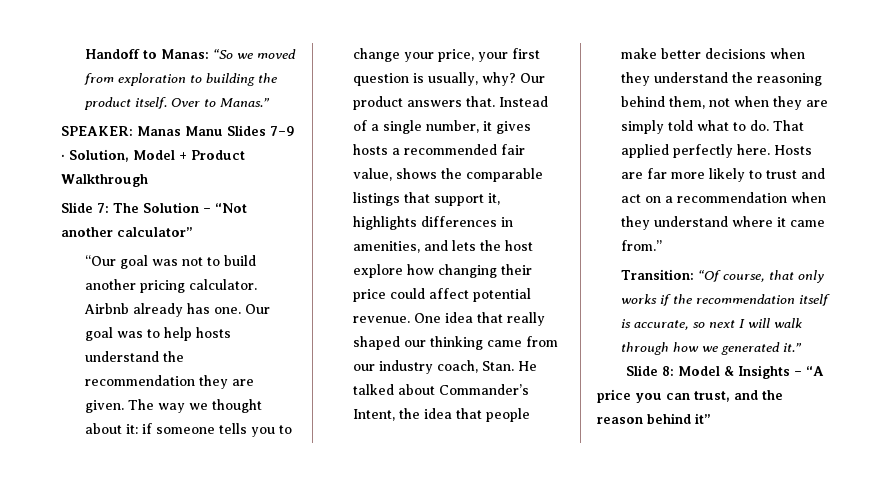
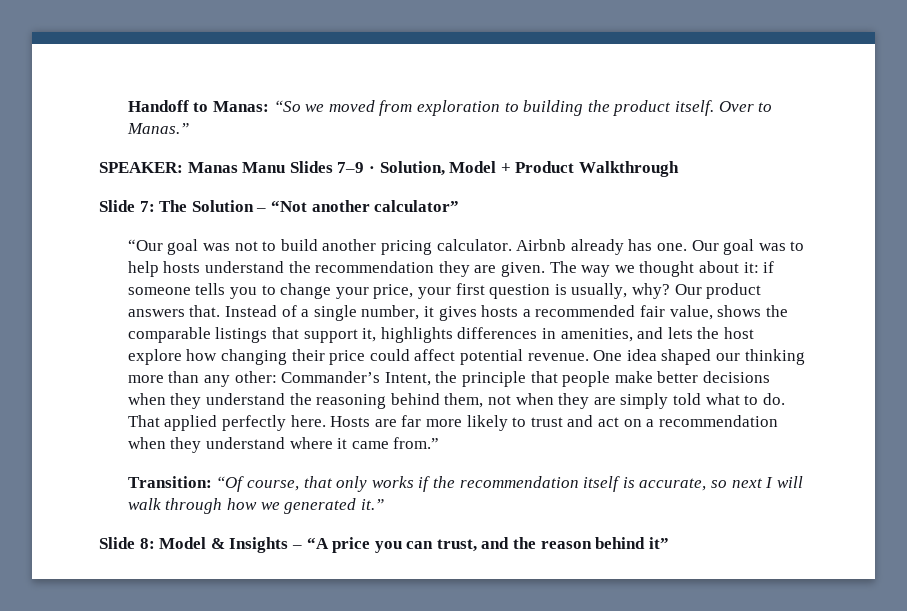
[476,312,545,326] that really -> (657, 355) none
[486,336,558,347] [352,360,537,374] [352,384,435,395] came from our industry coach, Stan. He talked about -> [127,371,277,387] more than any other:
[423,408,452,419] idea -> [461,371,526,387] principle

